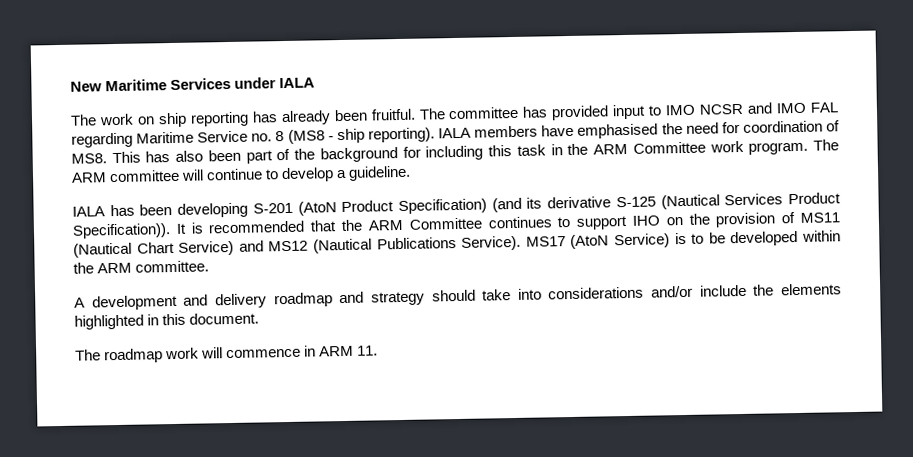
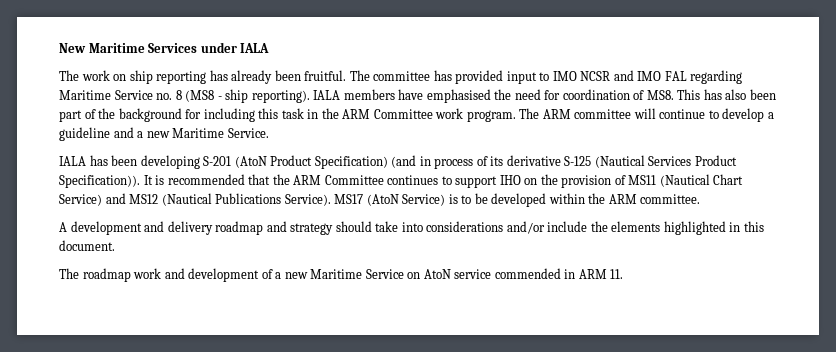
[348,165,412,181] guideline. -> [59,127,269,141] guideline and a new Maritime Service.
(522, 205) none -> [419,156,488,169] in process of
[201,347,302,359] will commence -> [164,268,561,282] and development of a new Maritime Service on AtoN service commended

